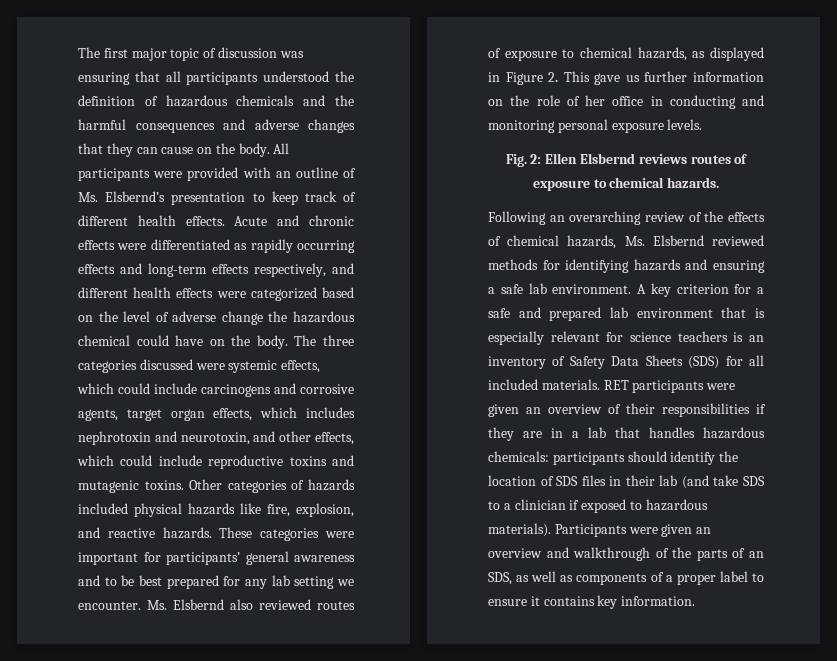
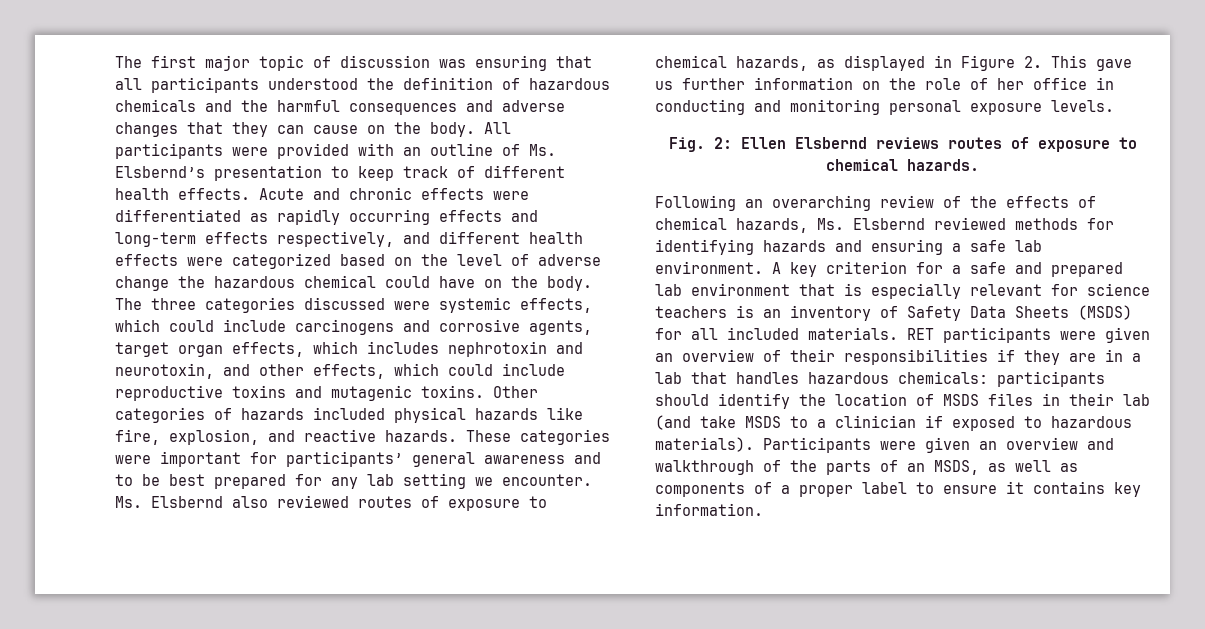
[688,356,720,369] (SDS) -> [1078,305,1132,320] (MSDS)
[556,476,579,486] SDS -> [943,394,979,406] MSDS
[743,476,766,486] SDS -> [745,416,781,428] MSDS
[488,572,512,585] SDS, -> [934,460,979,475] MSDS,

